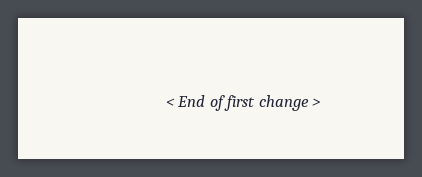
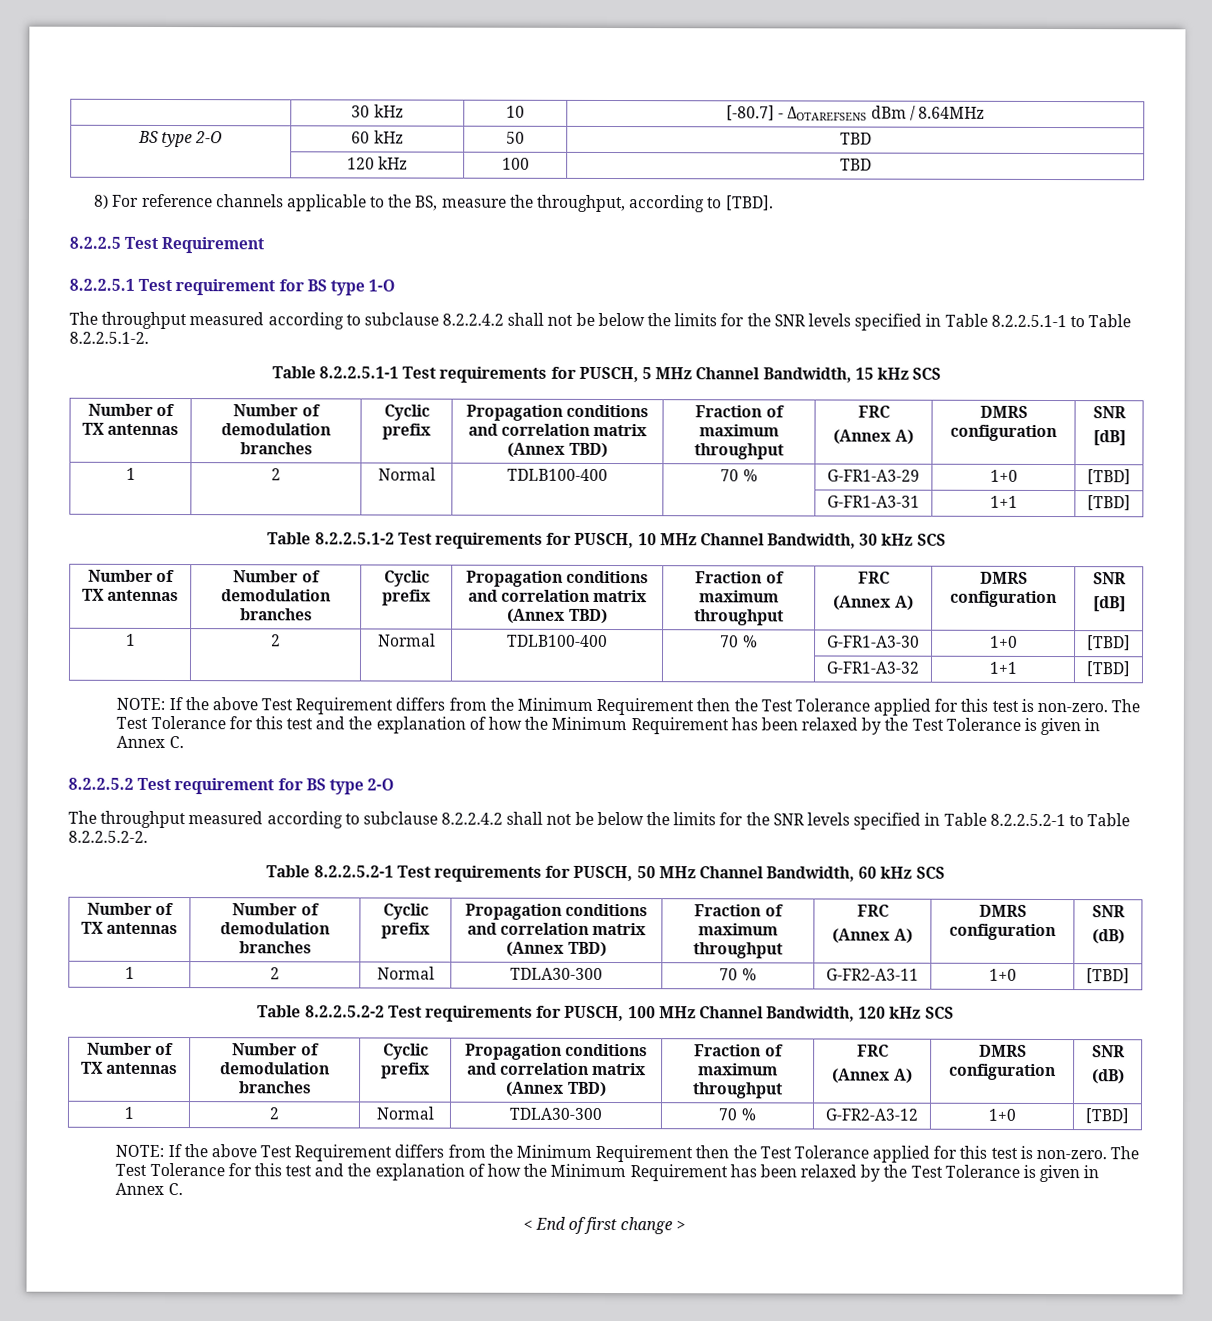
(165, 102) none -> [351,104,404,118] [506,105,525,118] [726,105,985,121] [137,130,224,148] [351,130,404,144] [506,131,525,144] [839,132,872,145] [346,156,409,170] [501,157,530,170] [839,158,872,171] [94,193,774,213] [69,236,265,254] [69,278,396,296] [69,311,1132,331] [69,331,149,344] [271,366,942,383] [87,403,176,417] [81,422,180,436] [233,404,321,417] [221,423,331,436] [239,442,313,455] [383,404,430,421] [382,423,431,440] [465,404,650,421] [467,423,648,437] [507,442,608,459] [695,405,785,418] [699,424,779,437] [694,443,784,460] [857,405,890,418] [833,429,914,445] [979,405,1028,418] [950,424,1057,442] [1092,406,1127,419] [1092,430,1126,447] [125,467,136,480] [271,468,281,481] [377,467,436,481] [507,468,608,482] [720,469,758,482] [827,469,920,482] [989,469,1018,482] [1087,469,1131,485] [827,495,920,508] [989,495,1018,508] [1087,495,1131,511] [267,532,946,549] [87,569,176,583] [81,588,180,602] [233,570,321,583] [221,589,331,602] [239,608,313,621] [383,570,430,587] [382,589,431,606] [465,570,650,587] [467,589,648,603] [507,608,608,625] [695,571,785,584] [699,590,779,603] [694,609,784,626] [857,571,890,584] [833,595,914,611] [979,571,1028,584] [950,590,1057,608] [1092,572,1127,585] [1092,596,1126,613] [125,633,136,646] [271,634,281,647] [377,633,436,647] [507,634,608,648] [720,635,758,648] [827,635,920,648] [989,635,1018,648] [1087,635,1131,651] [826,661,919,674] [988,661,1017,674] [1086,661,1130,677] [116,697,1141,716] [116,715,1101,736] [116,735,184,749] [68,777,395,795] [68,810,1131,830] [68,830,148,843] [266,865,945,882] [86,902,175,916] [80,921,179,935] [232,903,320,916] [220,922,330,935] [238,941,312,954] [382,903,429,920] [381,922,430,939] [464,903,649,920] [466,922,647,936] [506,941,607,958] [694,904,784,917] [698,923,778,936] [693,942,783,959] [856,904,889,917] [832,928,913,944] [978,904,1027,917] [949,923,1056,941] [1091,905,1126,918] [1091,929,1125,945] [124,966,135,979] [270,967,280,980] [376,966,435,980] [510,967,603,980] [719,968,757,981] [826,968,919,981] [988,968,1017,981] [1086,968,1130,984] [257,1005,954,1022] [86,1042,175,1056] [80,1061,179,1075] [232,1043,320,1056] [220,1062,330,1075] [238,1081,312,1094] [382,1043,429,1060] [381,1062,430,1079] [464,1043,649,1060] [466,1062,647,1076] [506,1081,607,1098] [694,1044,784,1057] [698,1063,778,1076] [693,1082,783,1099] [856,1044,889,1057] [832,1068,913,1084] [978,1044,1027,1057] [949,1063,1056,1081] [1091,1045,1126,1058] [1091,1069,1125,1085] [123,1106,134,1119] [269,1107,279,1120] [375,1106,434,1120] [509,1107,602,1120] [718,1108,756,1121] [825,1108,918,1121] [987,1108,1016,1121] [1085,1108,1129,1124] [115,1144,1140,1163] [115,1162,1100,1183] [115,1182,183,1196] | 30 kHz | 10 | [-80.7] - ΔOTAREFSENS dBm / 8.64MHz // BS type 2-O | 60 kHz | 50 | TBD // | 120 kHz | 100 | TBD // 8) For reference channels applicable to the BS, measure the throughput, according to [TBD]. // 8.2.2.5 Test Requirement // 8.2.2.5.1 Test requirement for BS type 1-O // The throughput measured according to subclause 8.2.2.4.2 shall not be below the limits for the SNR levels specified in Table 8.2.2.5.1-1 to Table 8.2.2.5.1-2. // Table 8.2.2.5.1-1 Test requirements for PUSCH, 5 MHz Channel Bandwidth, 15 kHz SCS // Number of TX antennas | Number of demodulation branches | Cyclic prefix | Propagation conditions and correlation matrix (Annex TBD) | Fraction of maximum throughput | FRC // (Annex A) | DMRS configuration | SNR // [dB] // 1 | 2 | Normal | TDLB100-400 | 70 % | G-FR1-A3-29 | 1+0 | [TBD] // | | | | | G-FR1-A3-31 | 1+1 | [TBD] // Table 8.2.2.5.1-2 Test requirements for PUSCH, 10 MHz Channel Bandwidth, 30 kHz SCS // Number of TX antennas | Number of demodulation branches | Cyclic prefix | Propagation conditions and correlation matrix (Annex TBD) | Fraction of maximum throughput | FRC // (Annex A) | DMRS configuration | SNR // [dB] // 1 | 2 | Normal | TDLB100-400 | 70 % | G-FR1-A3-30 | 1+0 | [TBD] // | | | | | G-FR1-A3-32 | 1+1 | [TBD] // NOTE: If the above Test Requirement differs from the Minimum Requirement then the Test Tolerance applied for this test is non-zero. The Test Tolerance for this test and the explanation of how the Minimum Requirement has been relaxed by the Test Tolerance is given in Annex C. // 8.2.2.5.2 Test requirement for BS type 2-O // The throughput measured according to subclause 8.2.2.4.2 shall not be below the limits for the SNR levels specified in Table 8.2.2.5.2-1 to Table 8.2.2.5.2-2. // Table 8.2.2.5.2-1 Test requirements for PUSCH, 50 MHz Channel Bandwidth, 60 kHz SCS // Number of TX antennas | Number of demodulation branches | Cyclic prefix | Propagation conditions and correlation matrix (Annex TBD) | Fraction of maximum throughput | FRC // (Annex A) | DMRS configuration | SNR // (dB) // 1 | 2 | Normal | TDLA30-300 | 70 % | G-FR2-A3-11 | 1+0 | [TBD] // Table 8.2.2.5.2-2 Test requirements for PUSCH, 100 MHz Channel Bandwidth, 120 kHz SCS // Number of TX antennas | Number of demodulation branches | Cyclic prefix | Propagation conditions and correlation matrix (Annex TBD) | Fraction of maximum throughput | FRC // (Annex A) | DMRS configuration | SNR // (dB) // 1 | 2 | Normal | TDLA30-300 | 70 % | G-FR2-A3-12 | 1+0 | [TBD] // NOTE: If the above Test Requirement differs from the Minimum Requirement then the Test Tolerance applied for this test is non-zero. The Test Tolerance for this test and the explanation of how the Minimum Requirement has been relaxed by the Test Tolerance is given in Annex C. //

